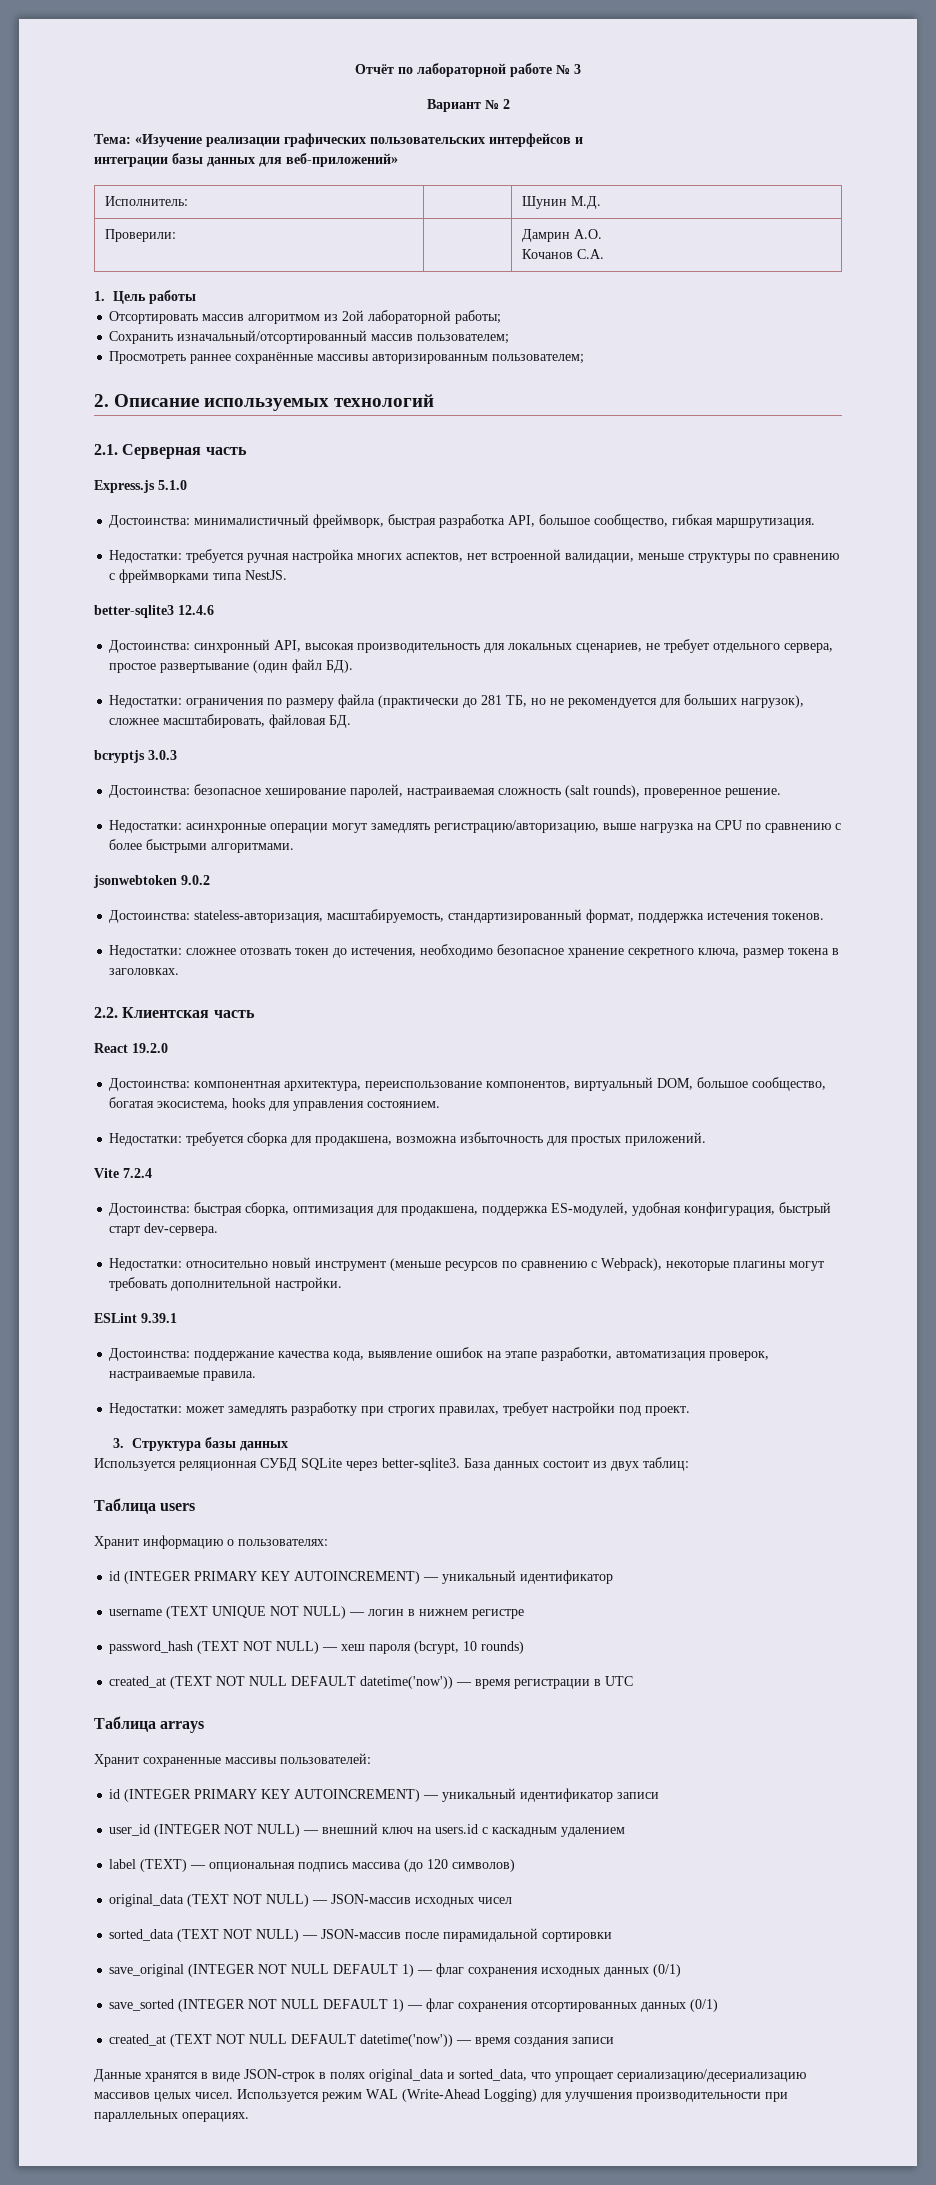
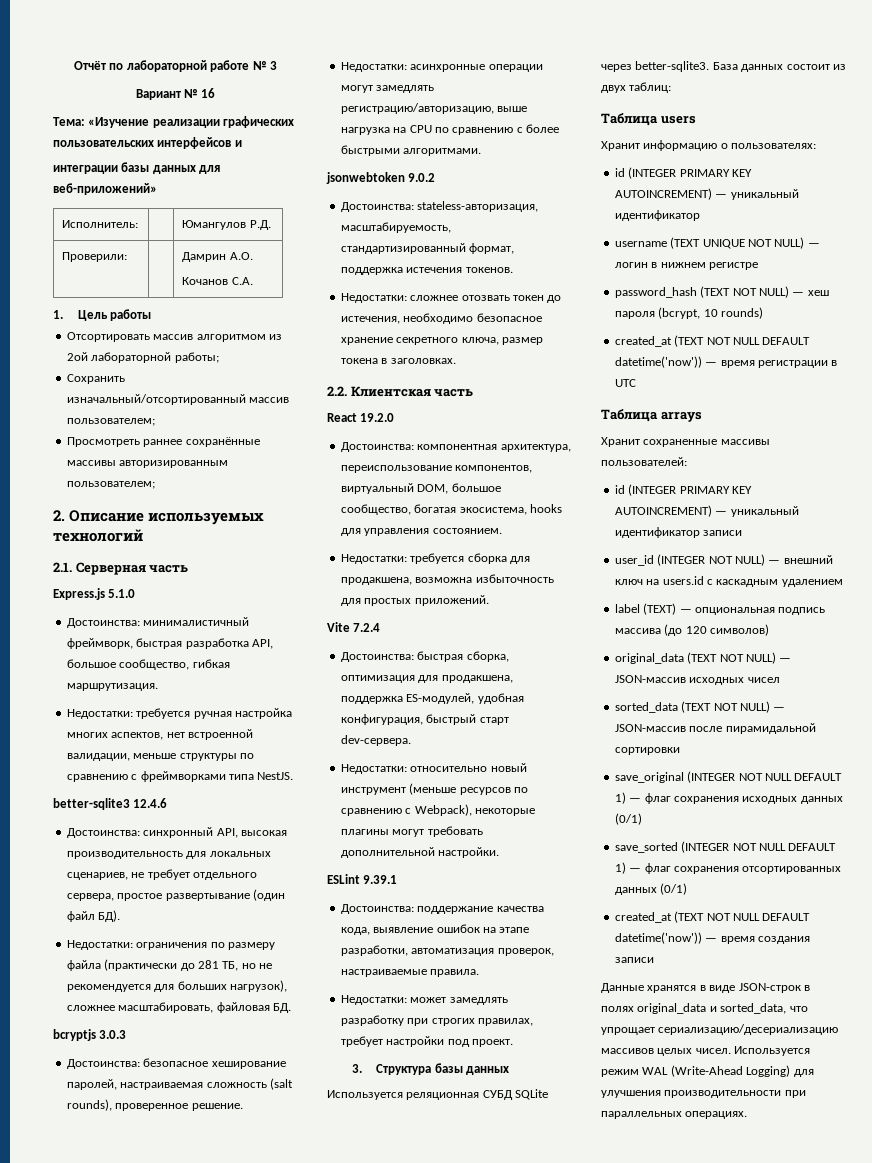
[502,99,510,109] 2 -> [201,88,216,98] 16
[521,196,601,209] Шунин М.Д. -> [182,220,271,230] Юмангулов Р.Д.

